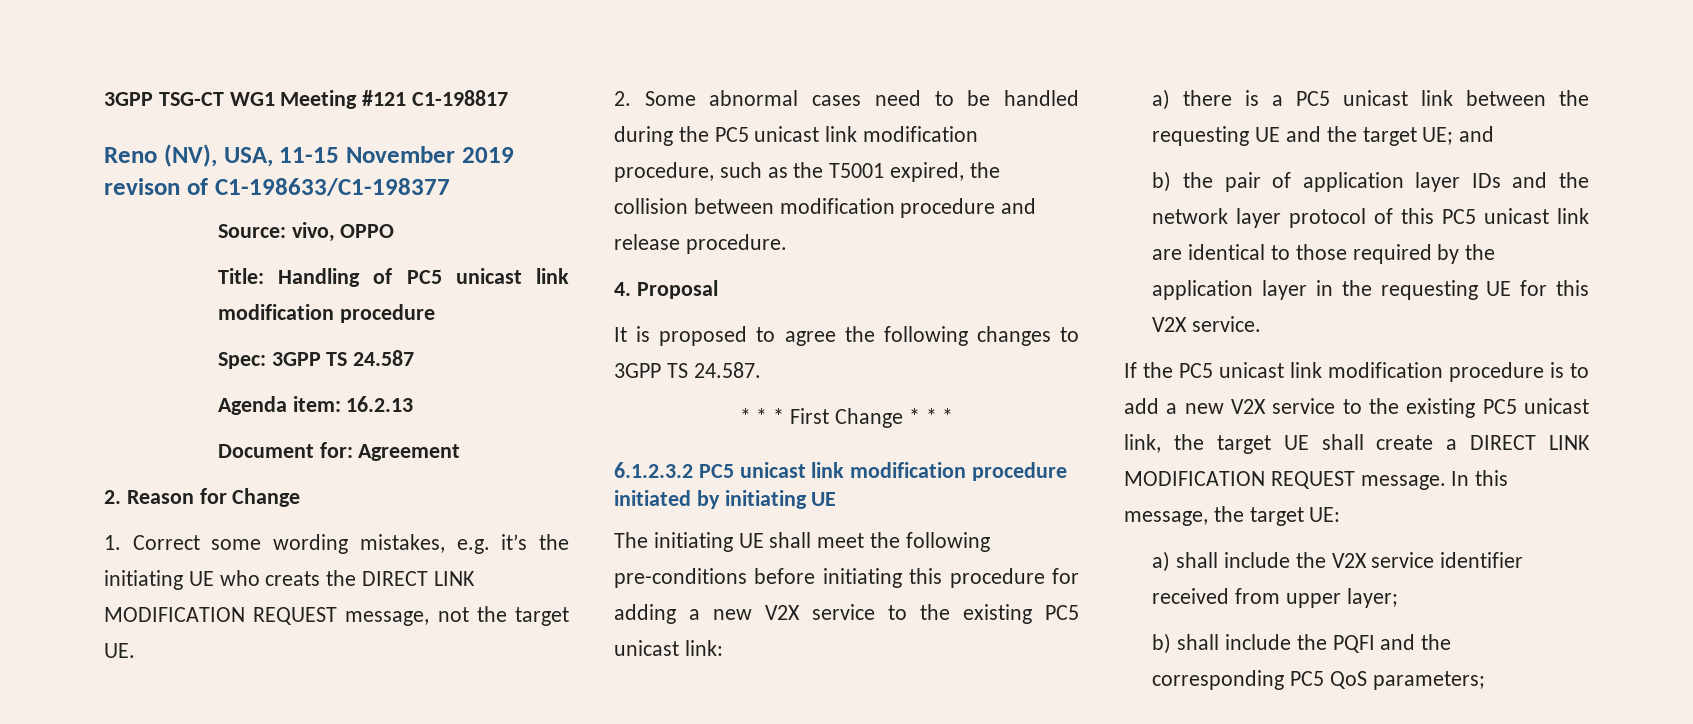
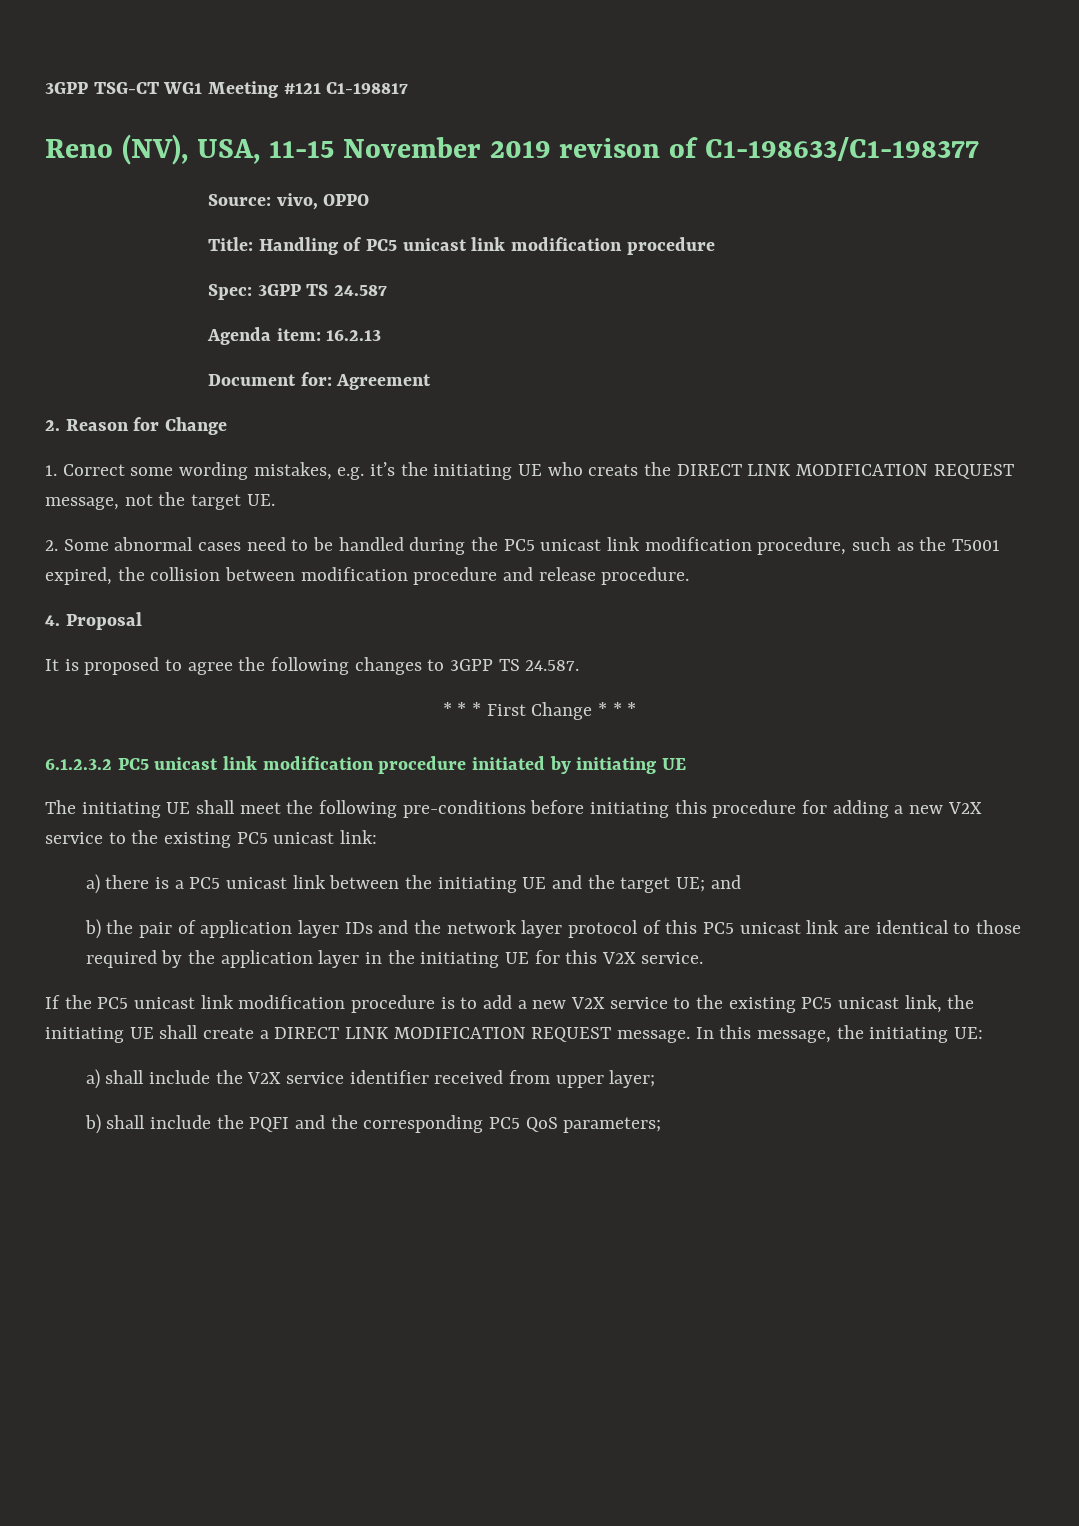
[1152,126,1250,146] requesting -> [437,877,517,893] initiating
[1380,280,1478,300] requesting -> [420,952,500,968] initiating
[1216,435,1271,454] target -> [45,1027,124,1043] initiating
[1249,507,1304,526] target -> [869,1027,949,1043] initiating

